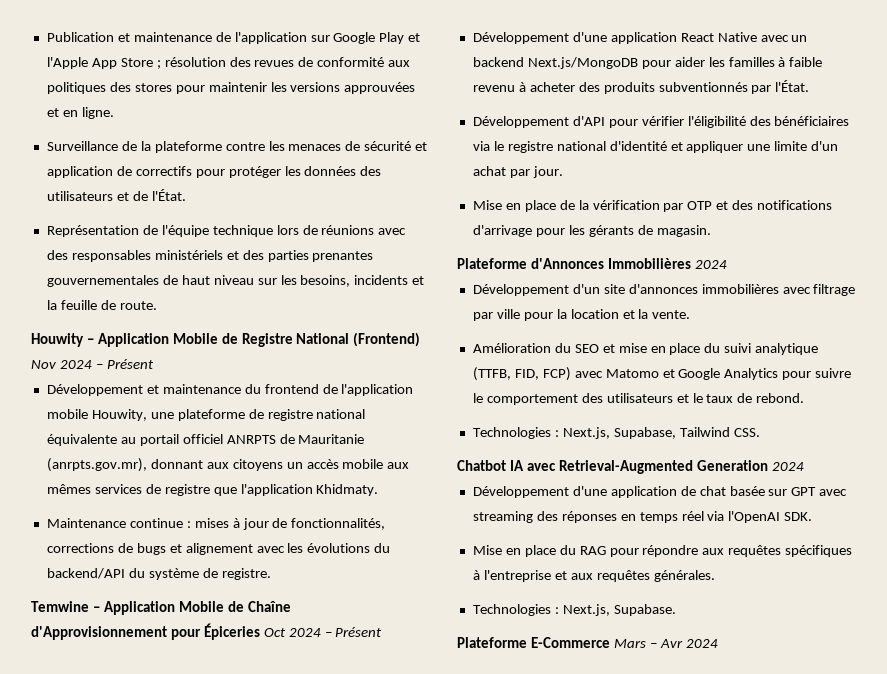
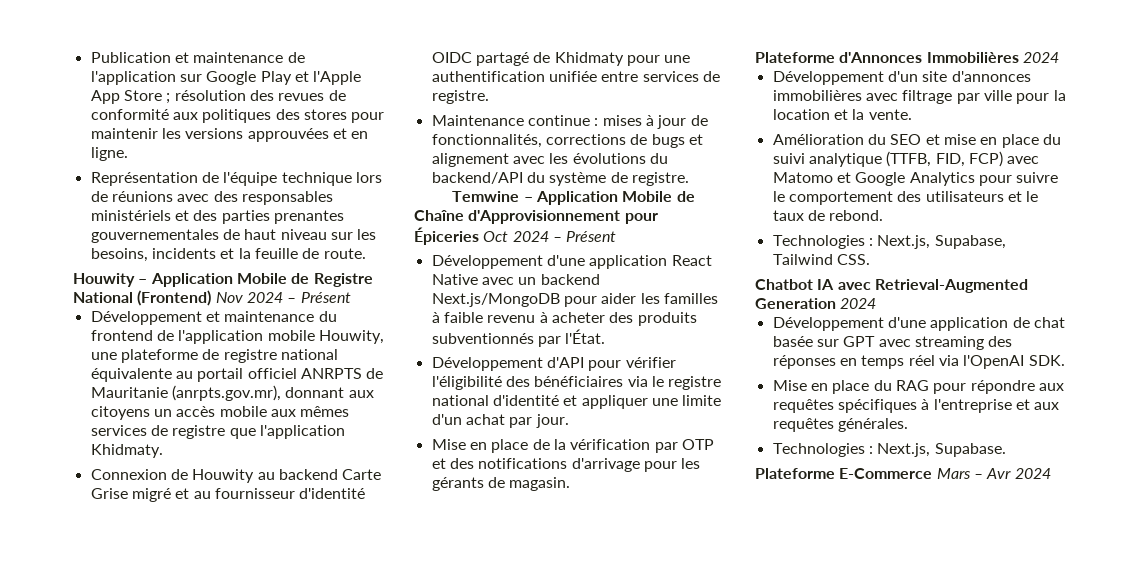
[46,141,428,153] [46,166,382,178] [46,189,186,201] // Surveillance de la plateforme contre les menaces de sécurité et application de correctifs pour protéger les données des utilisateurs et de l'État. -> (128, 154) none
(379, 490) none -> [90,469,382,483] [90,488,366,502] [431,52,691,66] [431,71,720,82] [431,90,489,104] // Connexion de Houwity au backend Carte Grise migré et au fournisseur d'identité OIDC partagé de Khidmaty pour une authentification unifiée entre services de registre.

